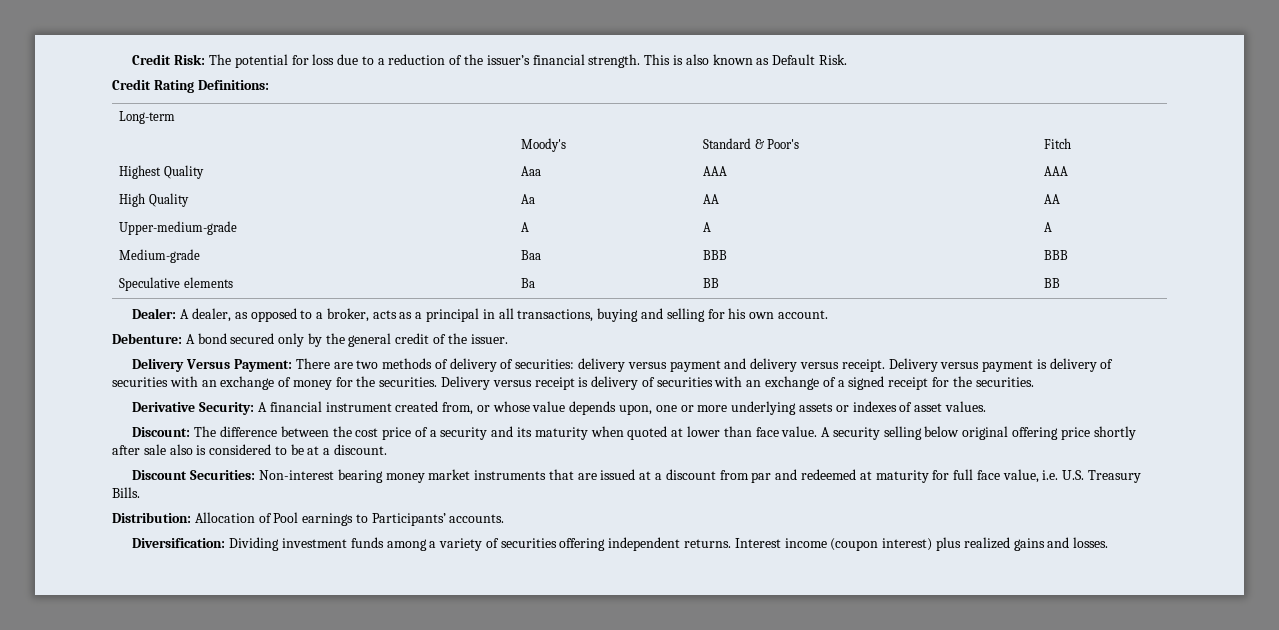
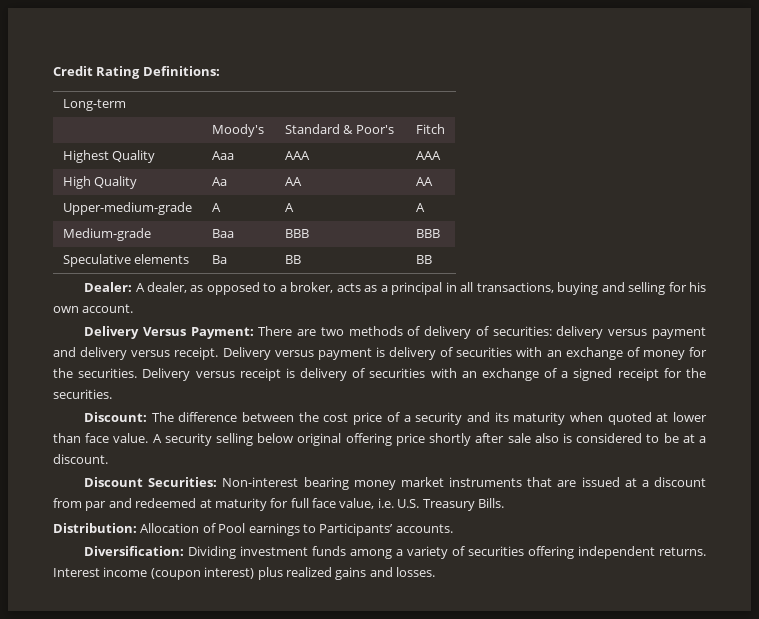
[132,54,847,68] [112,79,151,90] Credit Risk: The potential for loss due to a reduction of the issuer’s financial strength. This is also known as Default Risk. // Credit -> [53,66,93,76] Credit
[112,333,508,347] // Debenture: A bond secured only by the general credit of the issuer. -> (134, 308) none
[132,401,986,415] // Derivative Security: A financial instrument created from, or whose value depends upon, one or more underlying assets or indexes of asset values. -> (112, 394) none

